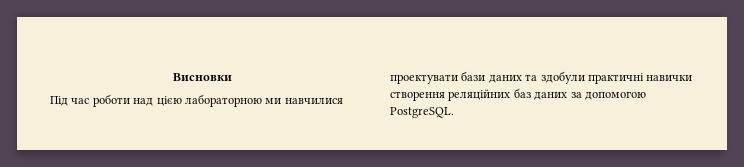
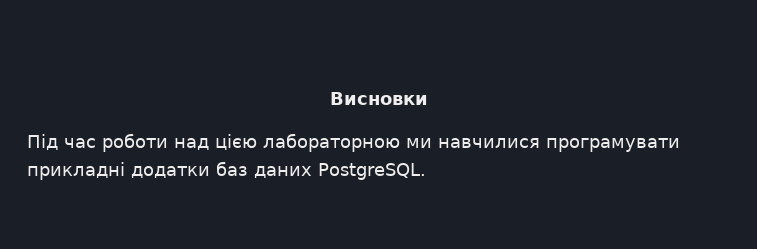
[390,71,693,84] [390,88,646,101] проектувати бази даних та здобули практичні навички створення реляційних баз даних за допомогою -> [546,138,680,152] [27,161,312,180] програмувати прикладні додатки баз даних

